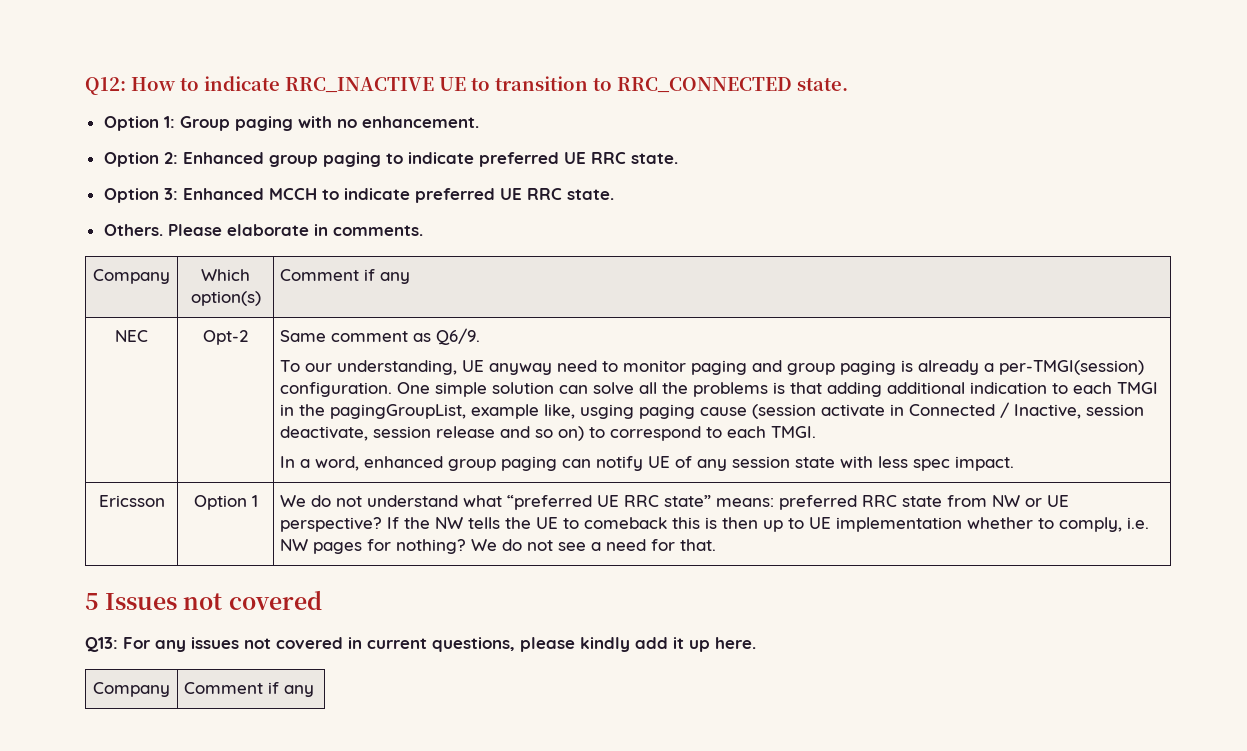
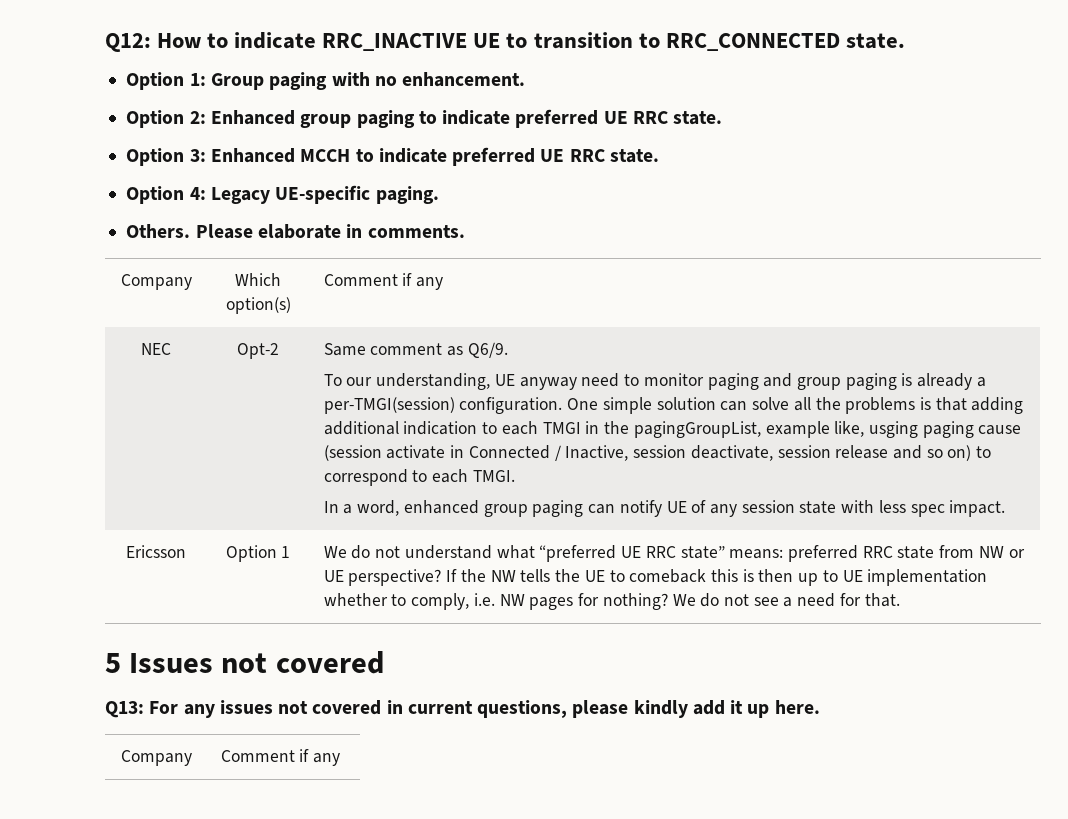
(614, 194) none -> [126,185,439,204] // Option 4: Legacy UE-specific paging.

